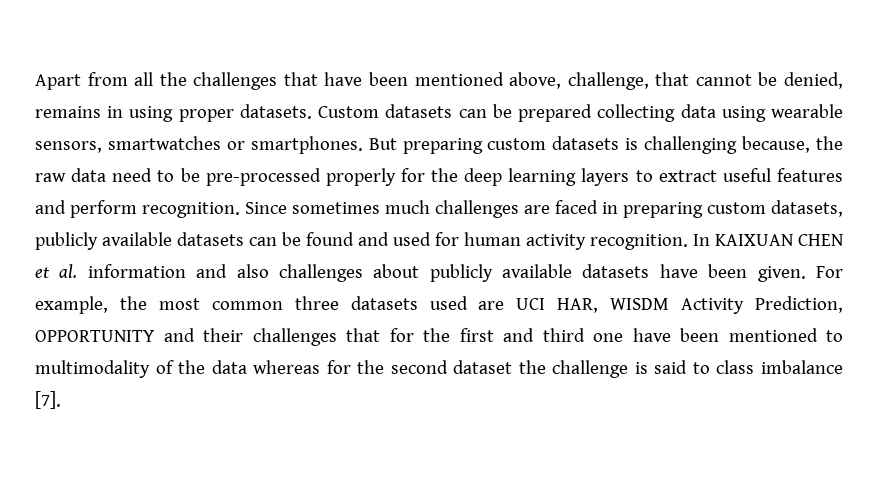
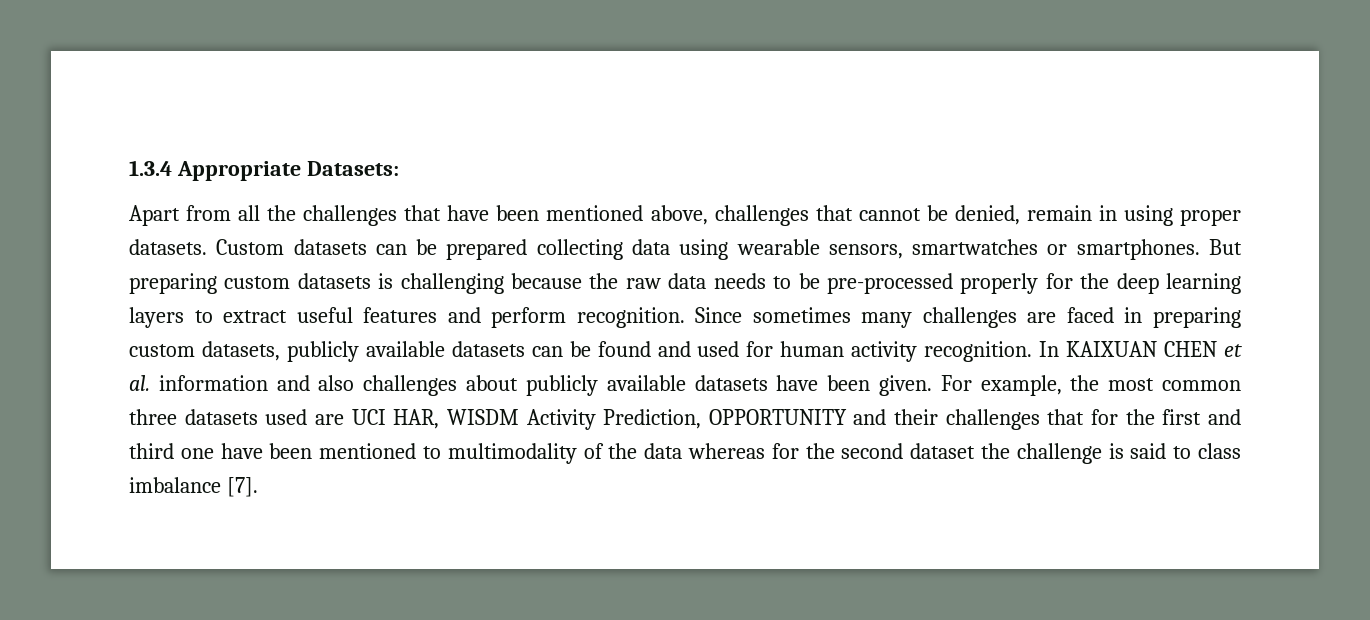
(35, 82) none -> [129,160,399,181] 1.3.4 Appropriate Datasets: //
[567,72,649,90] challenge, -> [714,205,809,226] challenges
[35,106,101,118] remains -> [1026,205,1092,221] remain
[742,136,811,153] because, -> [511,273,583,289] because
[112,168,153,182] need -> [713,273,766,289] needs
[385,200,430,214] much -> [861,312,913,328] many

